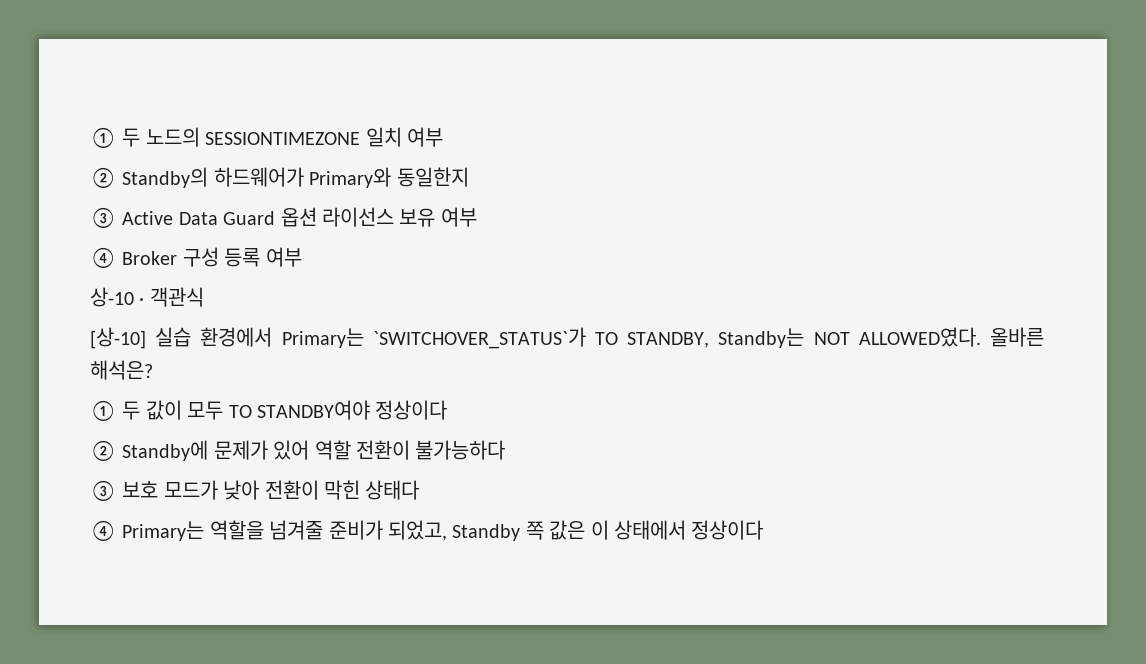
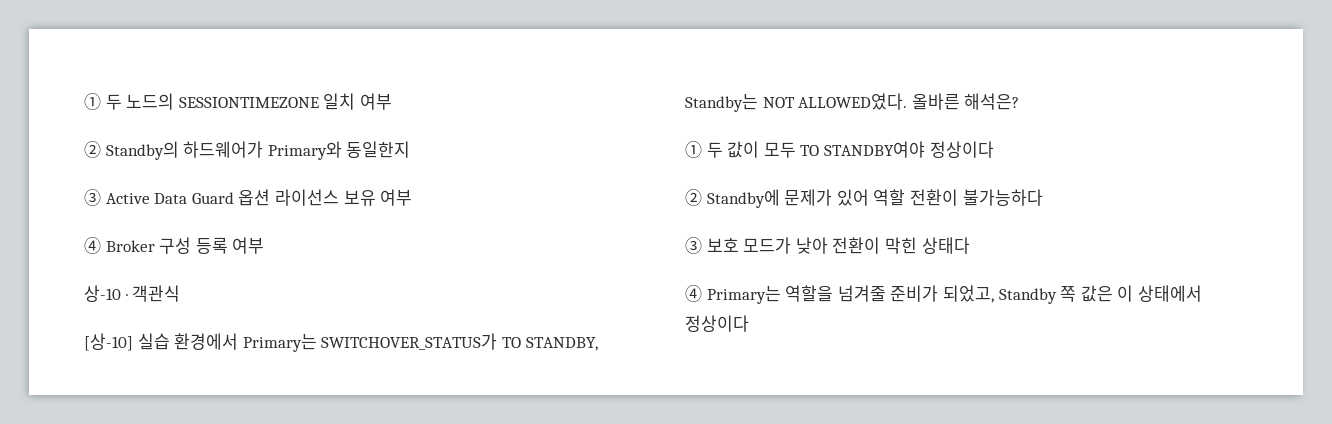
[372,327,586,349] `SWITCHOVER_STATUS`가 -> [321,333,498,350] SWITCHOVER_STATUS가

